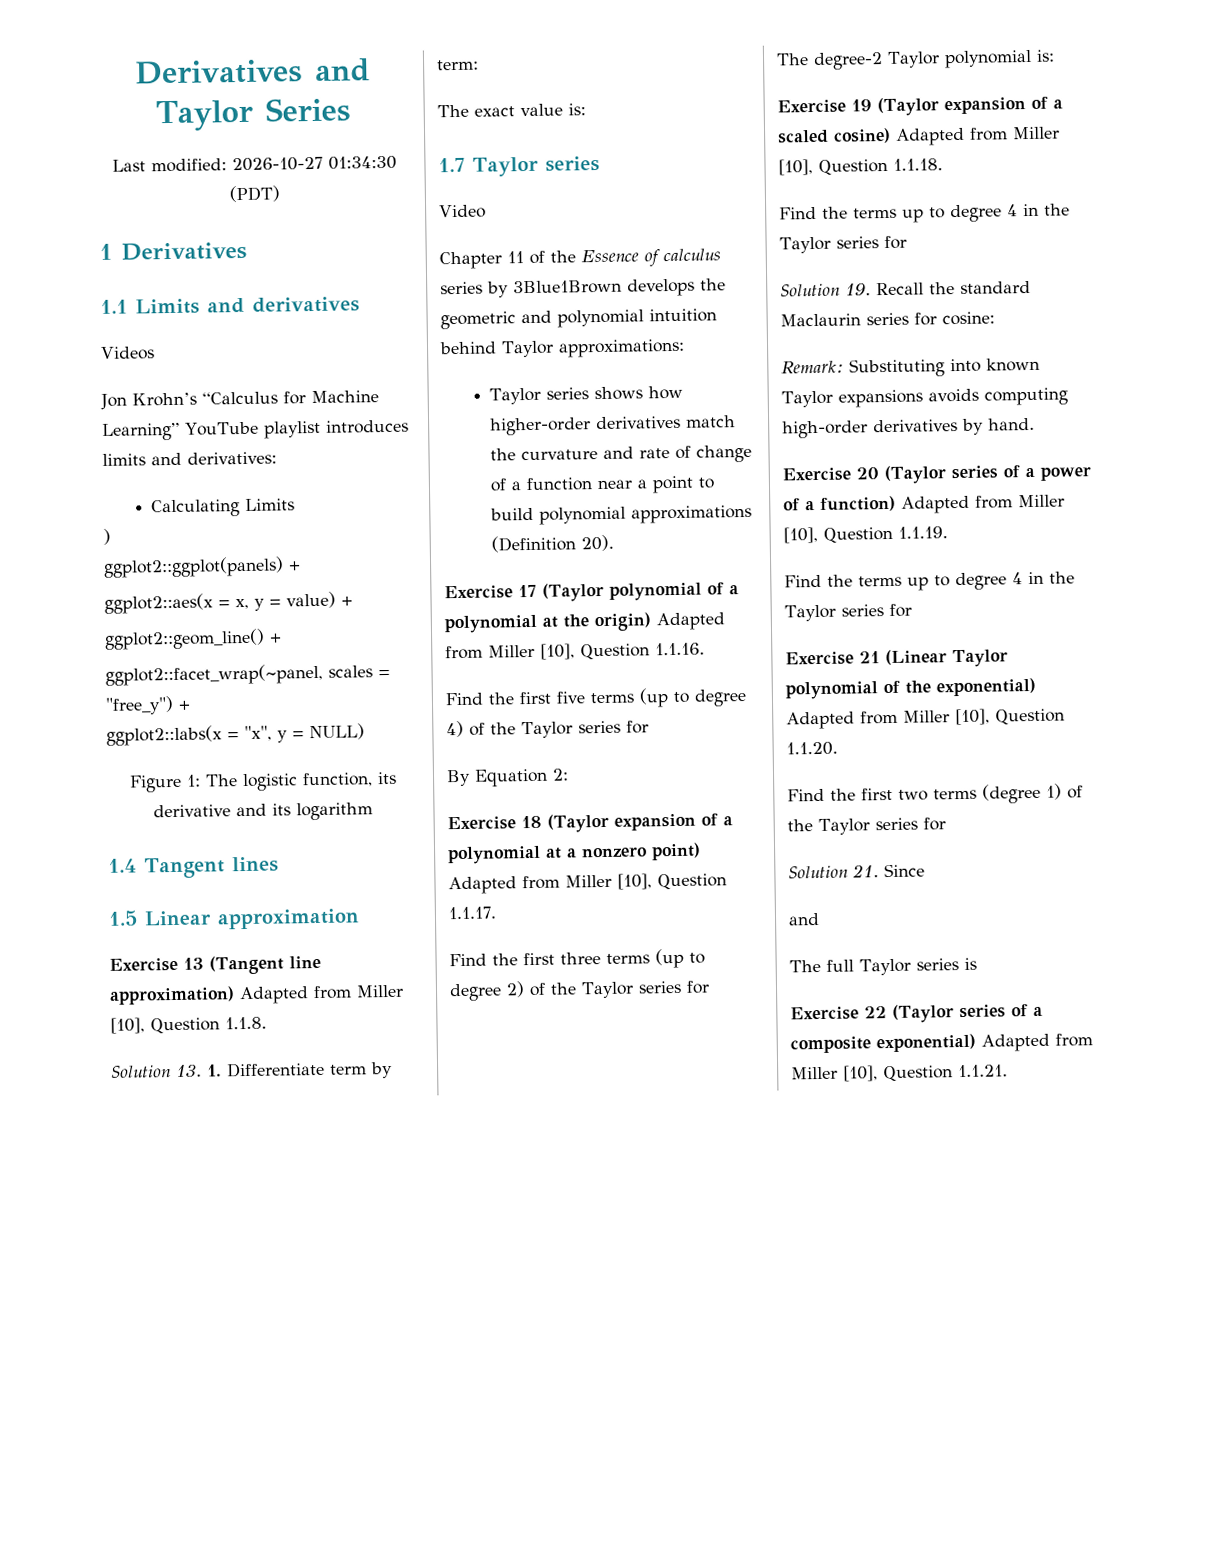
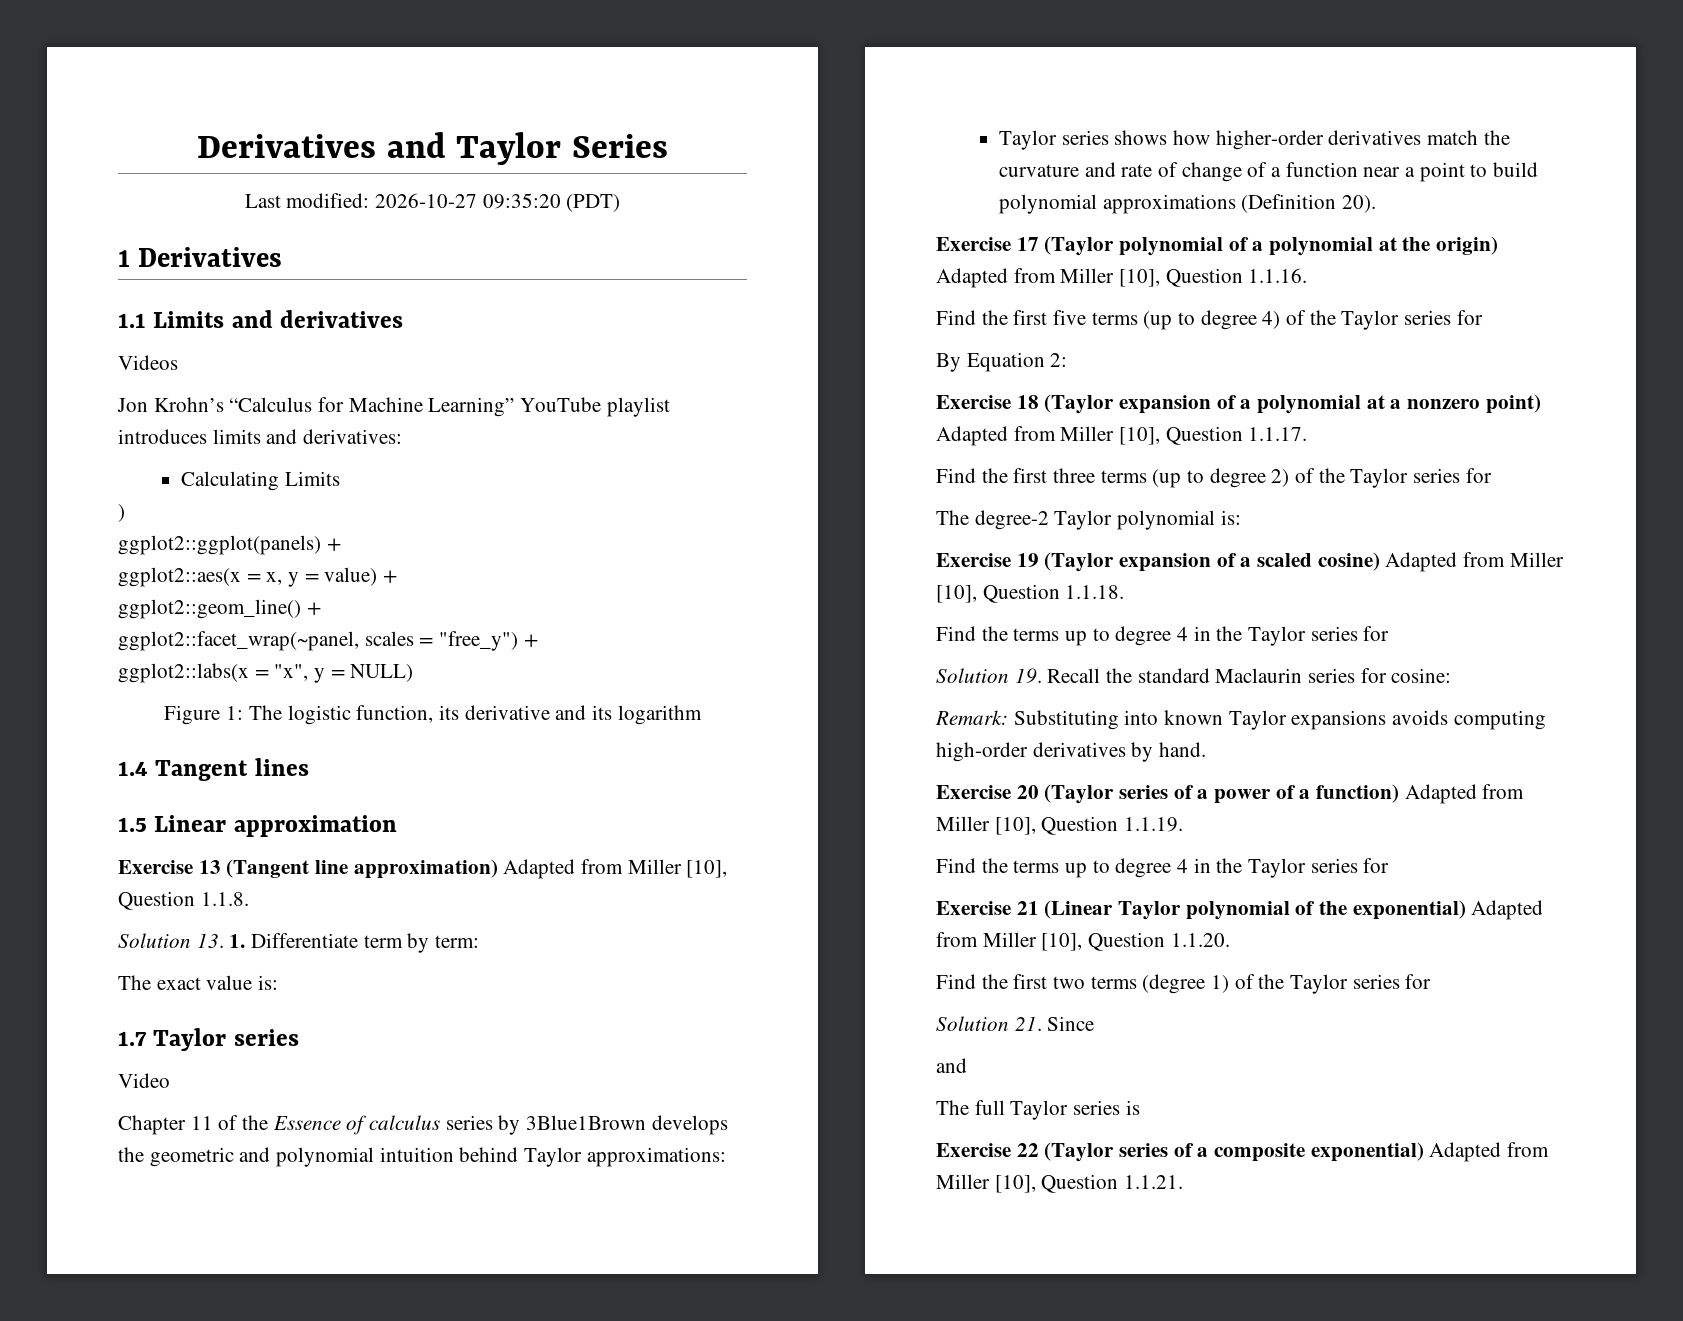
[327,155,397,170] 01:34:30 -> [482,193,561,209] 09:35:20

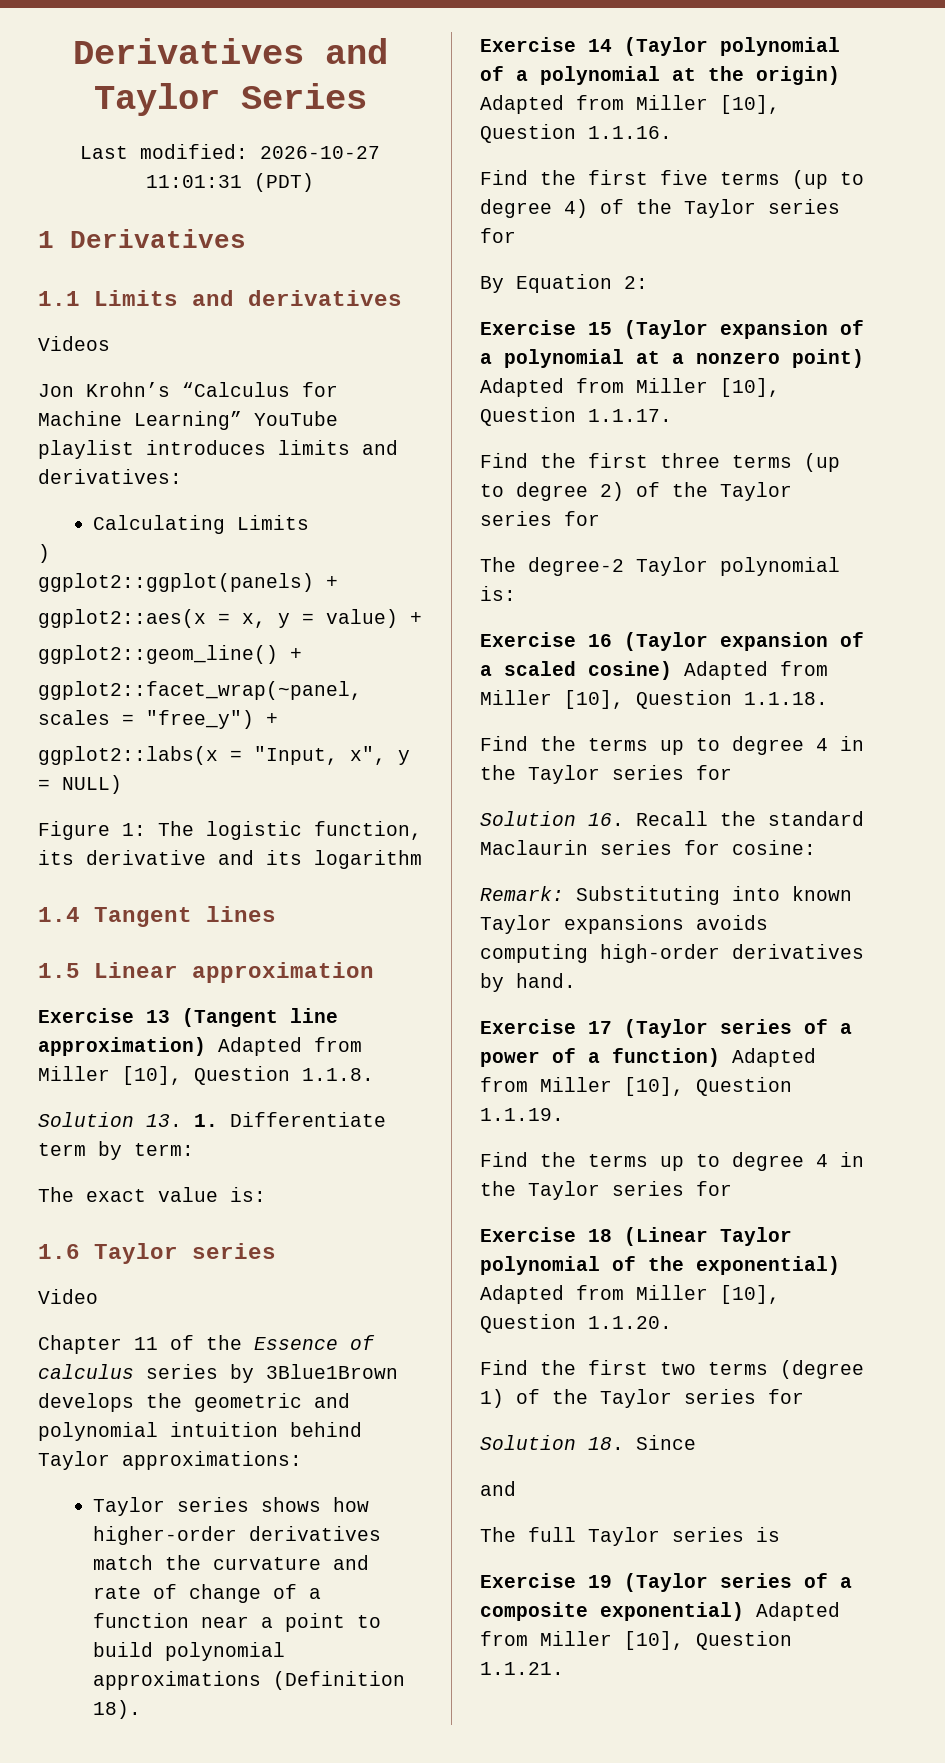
[482,193,561,209] 09:35:20 -> [146,175,242,188] 11:01:31
[274,664,309,681] "x", -> [254,746,386,765] "Input, x",
[118,1031,147,1046] 1.7 -> [38,1244,80,1259] 1.6
[1342,195,1377,213] [936,237,1039,251] 20). // Exercise 17 -> [92,1700,141,1719] [480,37,612,52] 18). // Exercise 14
[1016,395,1039,409] 18 -> [588,322,612,335] 15
[1016,553,1039,567] 19 -> [588,634,612,647] 16
[1014,668,1042,683] 19. -> [588,813,624,826] 16.
[1016,785,1039,799] 20 -> [588,1021,612,1034] 17
[1016,901,1039,915] 21 -> [588,1229,612,1242] 18
[1014,1016,1042,1031] 21. -> [588,1437,624,1450] 18.
[1016,1143,1039,1157] 22 -> [588,1575,612,1588] 19

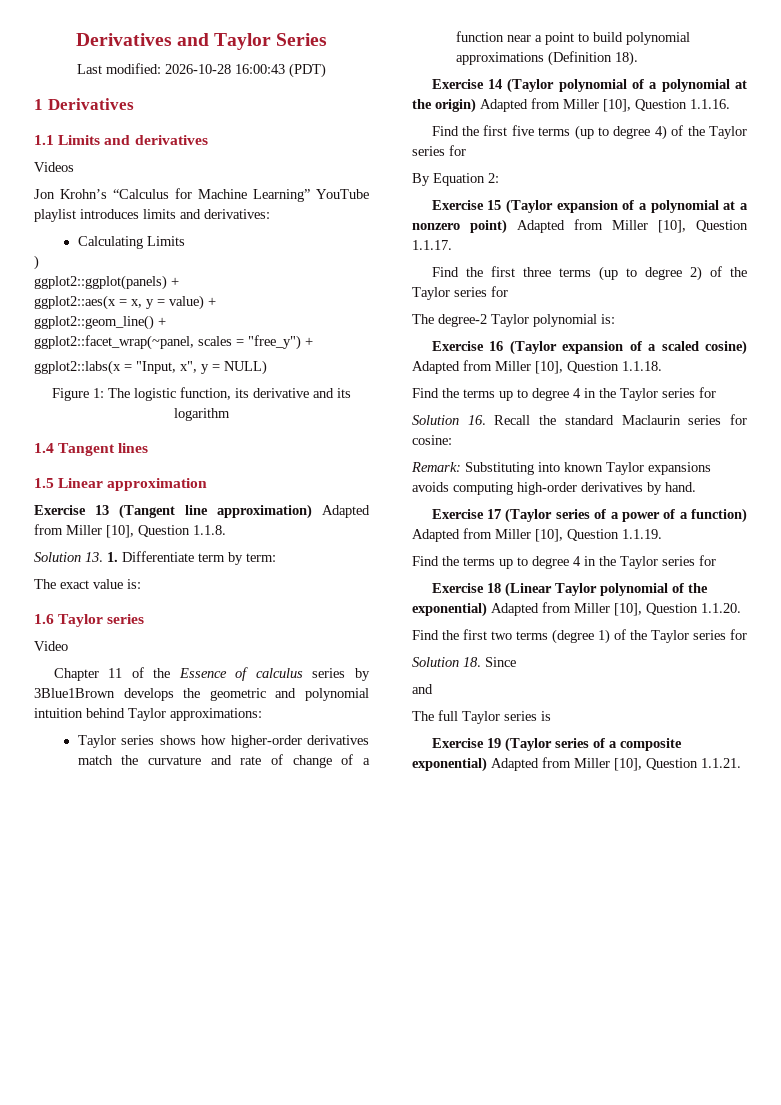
[260,146,380,159] [146,175,242,188] 2026-10-27 11:01:31 -> [165,64,285,74] 2026-10-28 16:00:43

